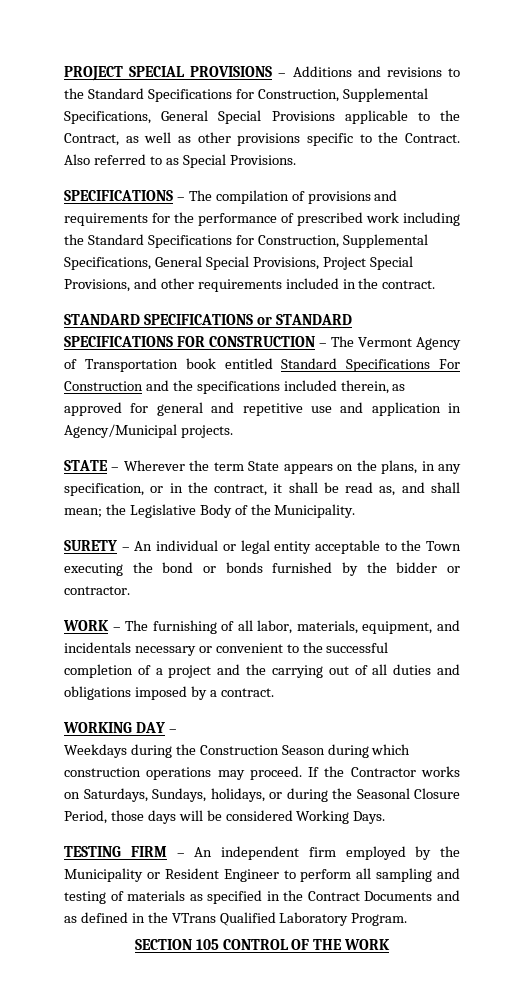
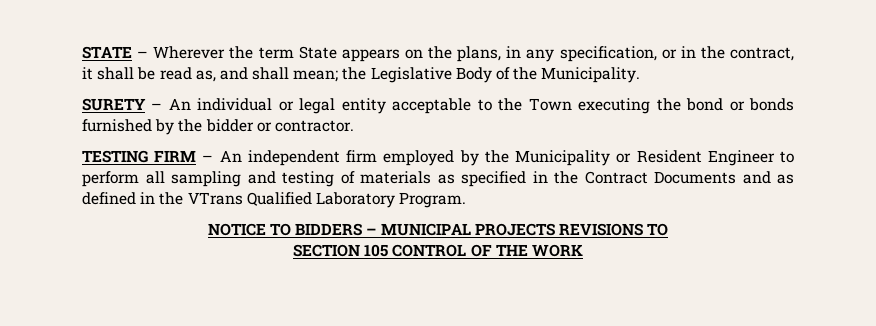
[64,66,461,81] [64,88,428,102] [64,110,461,124] [64,132,461,146] [64,154,296,168] [64,190,398,204] [64,212,460,226] [64,234,428,248] [64,256,413,270] [64,278,436,292] [64,314,352,325] [64,336,461,350] [64,358,460,372] [64,380,406,394] [64,402,461,416] [64,424,233,438] PROJECT SPECIAL PROVISIONS – Additions and revisions to the Standard Specifications for Construction, Supplemental Specifications, General Special Provisions applicable to the Contract, as well as other provisions specific to the Contract. Also referred to as Special Provisions. // SPECIFICATIONS – The compilation of provisions and requirements for the performance of prescribed work including the Standard Specifications for Construction, Supplemental Specifications, General Special Provisions, Project Special Provisions, and other requirements included in the contract. // STANDARD SPECIFICATIONS or STANDARD SPECIFICATIONS FOR CONSTRUCTION – The Vermont Agency of Transportation book entitled Standard Specifications For Construction and the specifications included therein, as approved for general and repetitive use and application in Agency/Municipal projects. // -> (82, 52) none
[63,620,460,634] [64,642,389,656] [64,664,460,678] [64,686,274,700] [63,722,177,733] [64,744,411,758] [64,766,460,780] [64,788,460,802] [64,810,386,824] // WORK – The furnishing of all labor, materials, equipment, and incidentals necessary or convenient to the successful completion of a project and the carrying out of all duties and obligations imposed by a contract. // WORKING DAY – // Weekdays during the Construction Season during which construction operations may proceed. If the Contractor works on Saturdays, Sundays, holidays, or during the Seasonal Closure Period, those days will be considered Working Days. -> (354, 126) none
(408, 919) none -> [207,223,669,236] // NOTICE TO BIDDERS – MUNICIPAL PROJECTS REVISIONS TO

